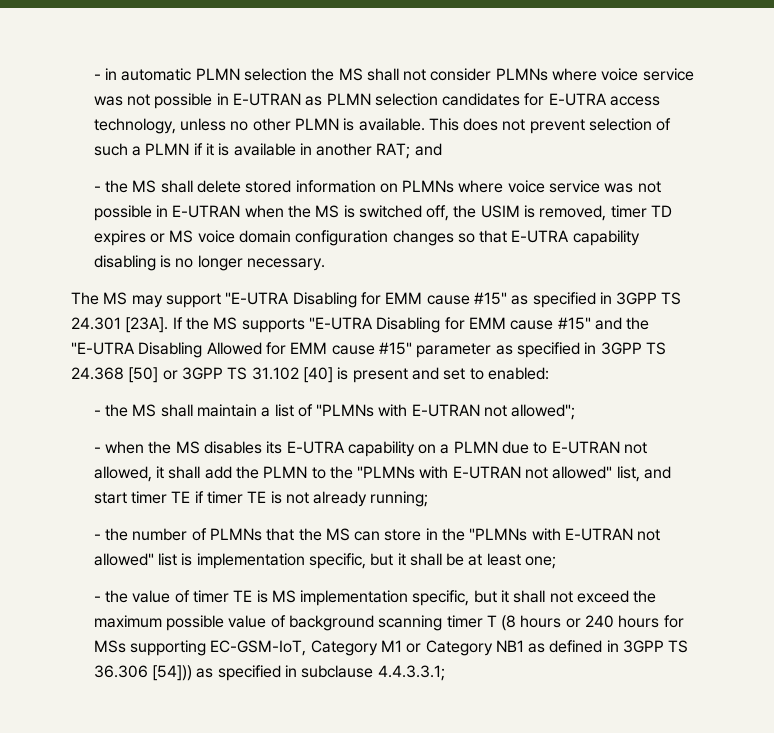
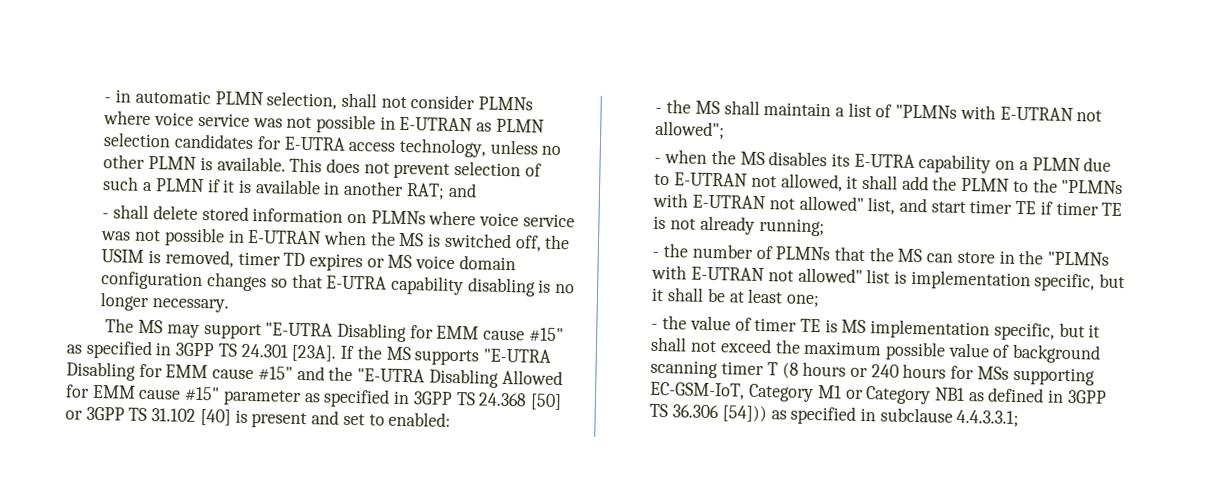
[243,68,363,81] selection the MS -> [266,91,338,110] selection,
[104,180,157,193] the MS -> (110, 216) none

